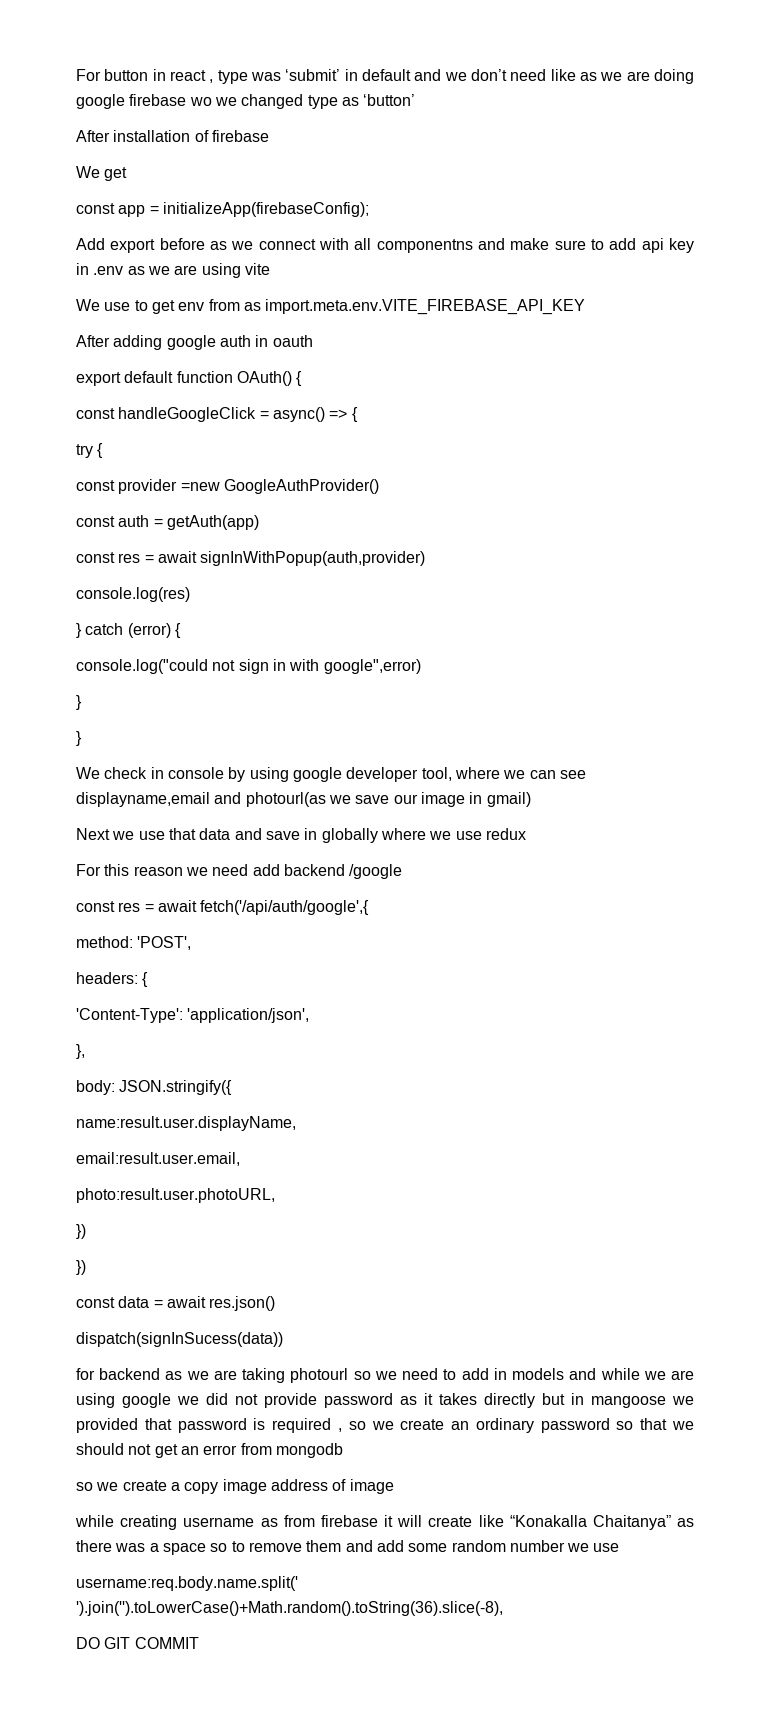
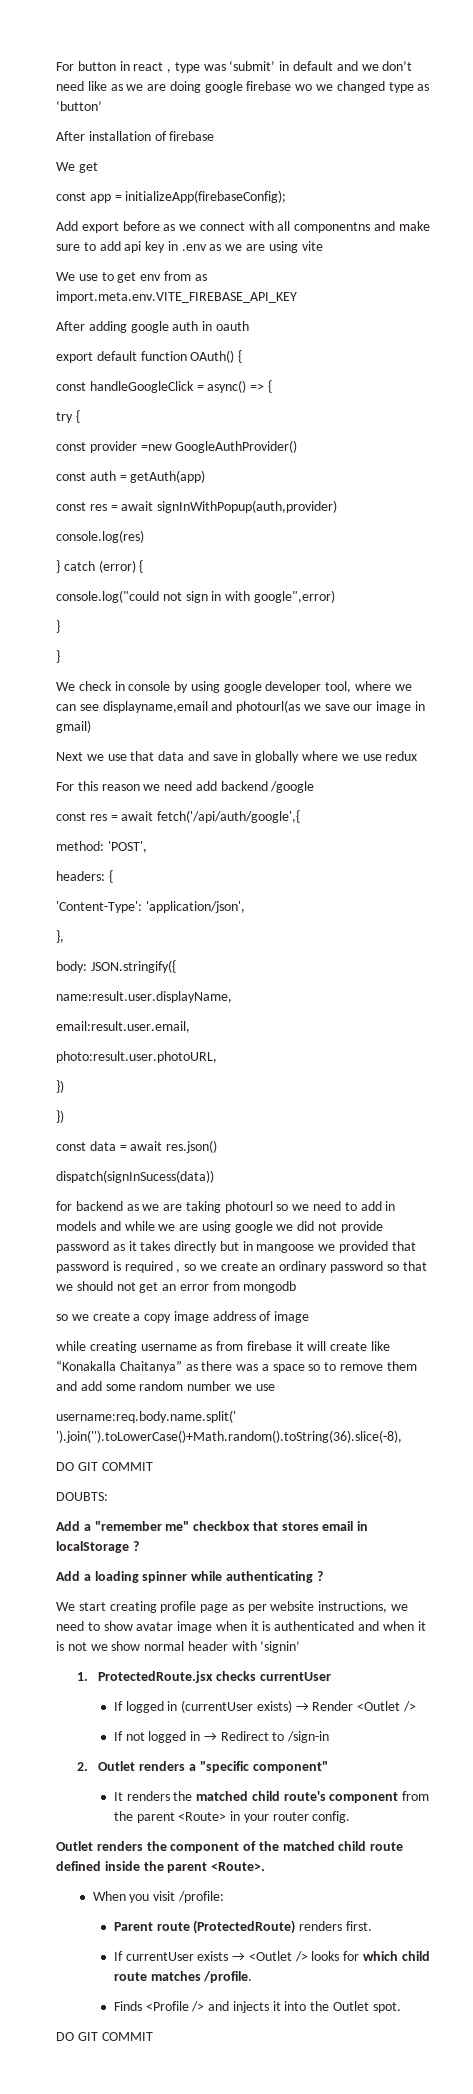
(199, 1643) none -> [56,1492,108,1501] [56,1521,369,1531] [56,1541,139,1553] [56,1571,323,1583] [56,1601,409,1613] [56,1621,426,1633] [56,1640,301,1653] [77,1671,331,1683] [113,1700,417,1713] [113,1731,330,1743] [77,1761,328,1773] [113,1791,430,1803] [113,1811,351,1823] [56,1841,404,1853] [56,1861,266,1873] [92,1891,224,1903] [113,1920,372,1934] [113,1951,430,1962] [113,1971,253,1983] [113,2001,401,2013] [56,2032,153,2041] // DOUBTS: // Add a "remember me" checkbox that stores email in localStorage ? // Add a loading spinner while authenticating ? // We start creating profile page as per website instructions, we need to show avatar image when it is authenticated and when it is not we show normal header with ‘signin’ // 1. ProtectedRoute.jsx checks currentUser // If logged in (currentUser exists) → Render <Outlet /> // If not logged in → Redirect to /sign-in // 2. Outlet renders a "specific component" // It renders the matched child route's component from the parent <Route> in your router config. // Outlet renders the component of the matched child route defined inside the parent <Route>. // When you visit /profile: // Parent route (ProtectedRoute) renders first. // If currentUser exists → <Outlet /> looks for which child route matches /profile. // Finds <Profile /> and injects it into the Outlet spot. // DO GIT COMMIT

